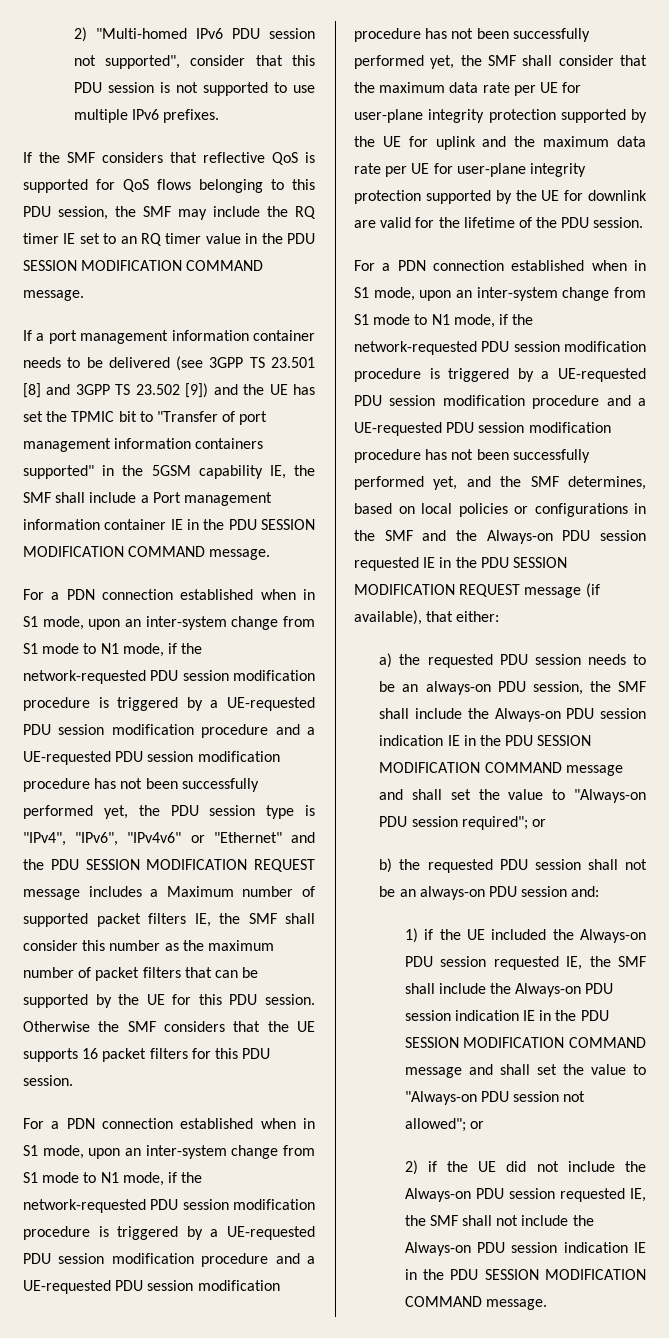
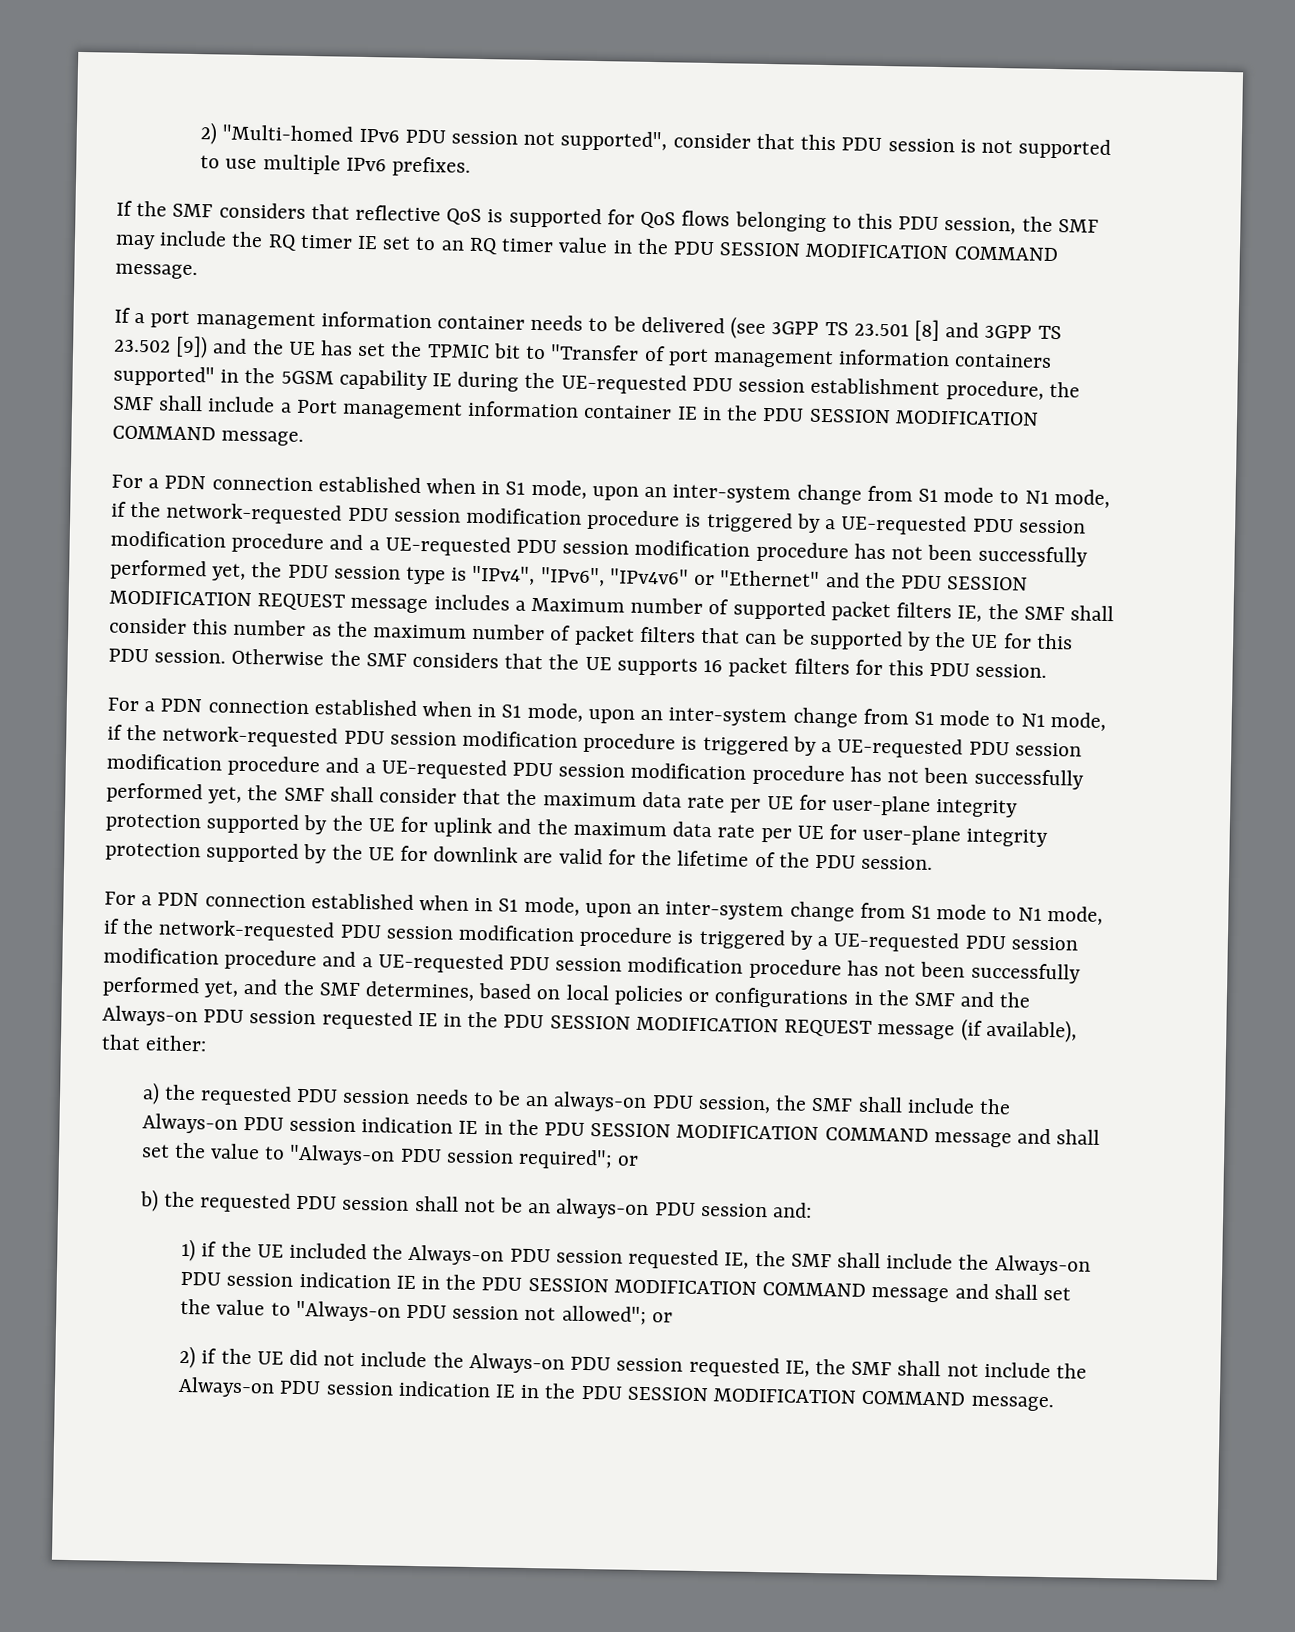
[269,465,286,479] IE, -> [432,371,1044,401] IE during the UE-requested PDU session establishment procedure,

